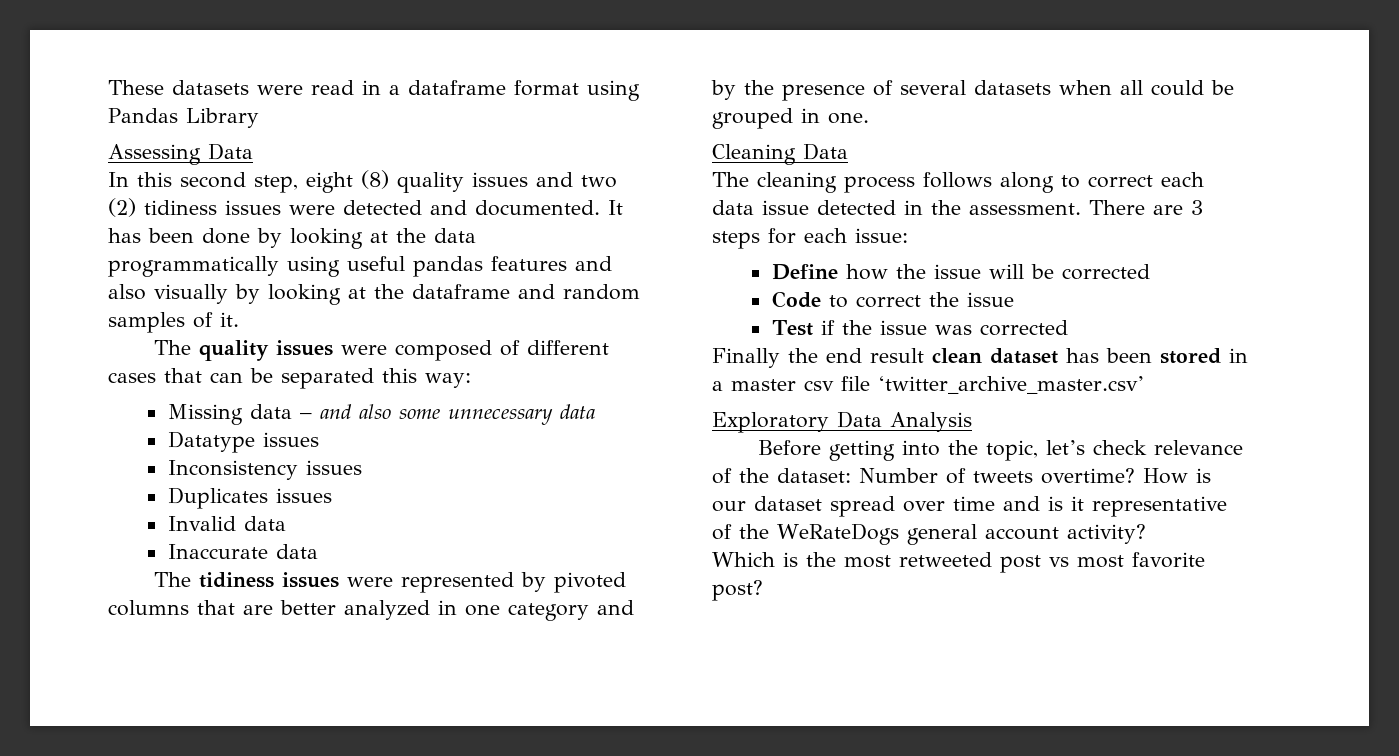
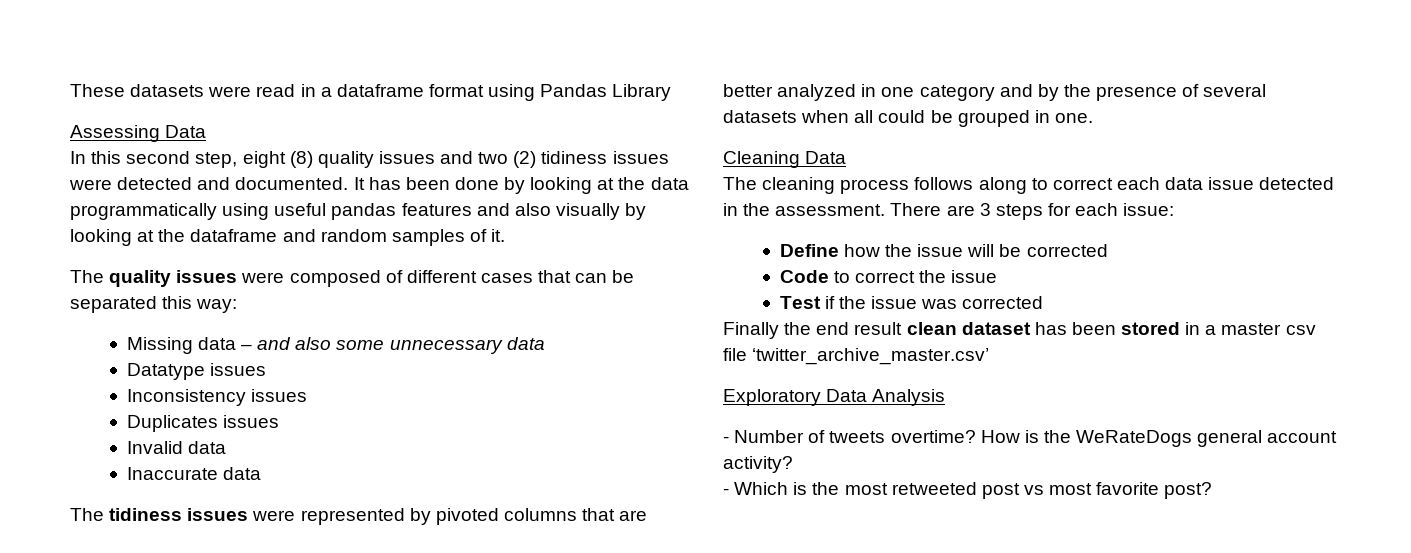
[758,440,1244,461] [712,468,851,484] Before getting into the topic, let’s check relevance of the dataset: -> [723,436,729,443] -
[712,496,1227,517] [712,524,732,540] our dataset spread over time and is it representative of -> (1039, 436) none
(1146, 534) none -> [723,488,729,495] -

